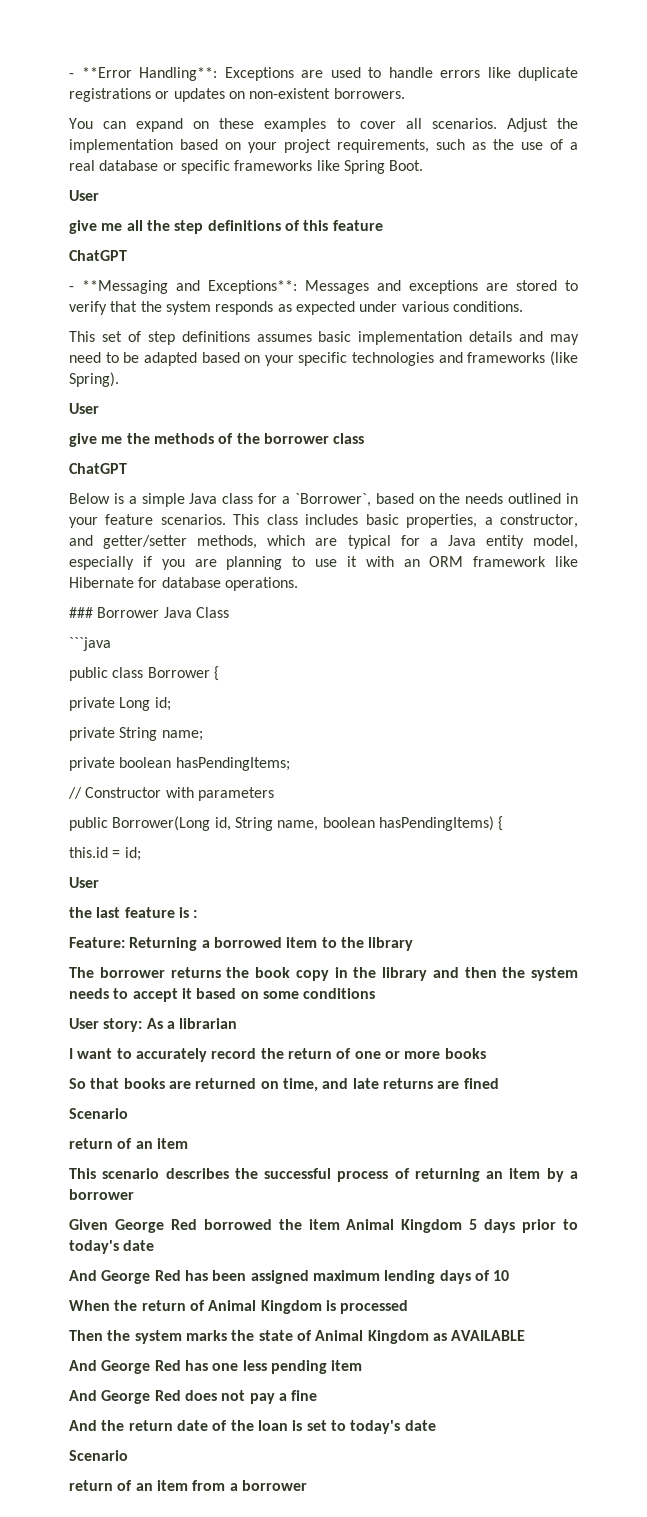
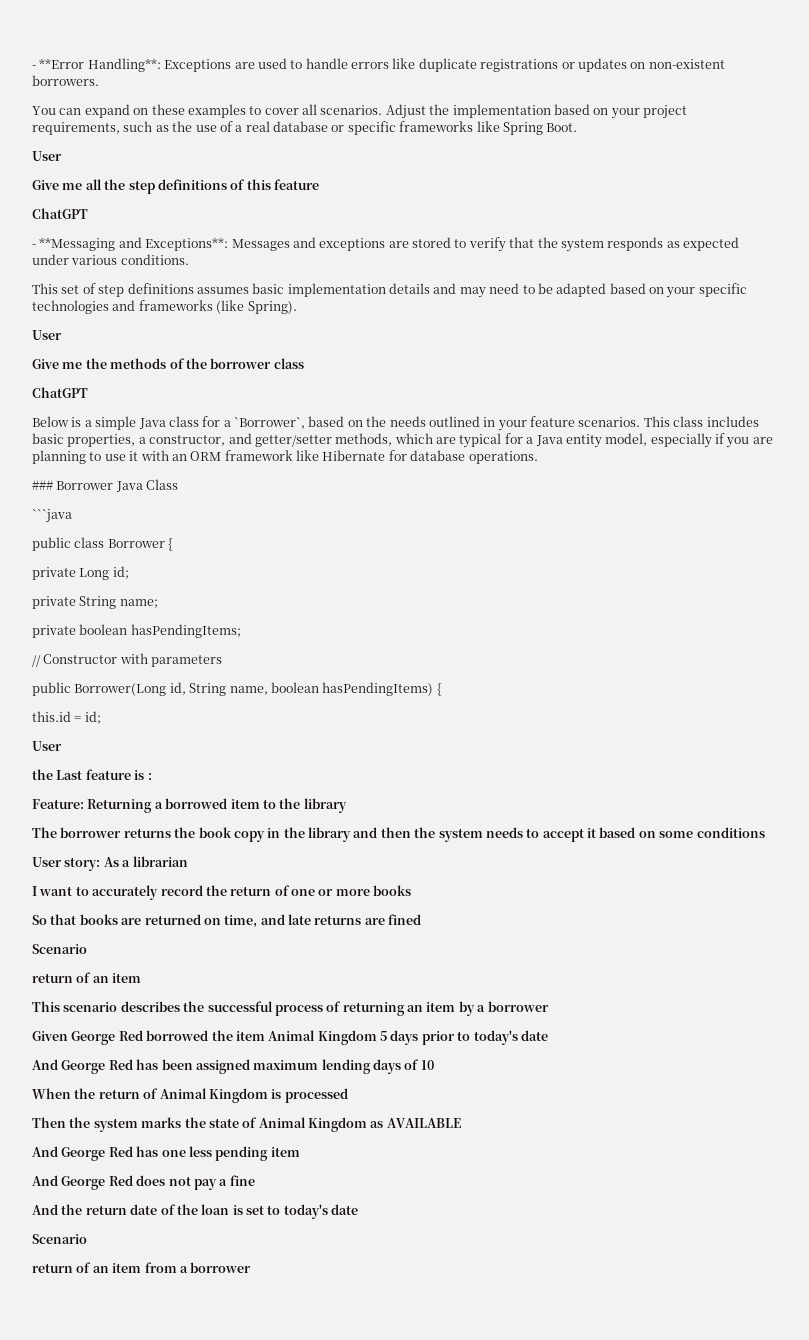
[69,220,97,234] give -> [32,180,59,190] Give
[69,433,97,447] give -> [32,359,59,369] Give
[96,907,121,918] last -> [56,770,83,780] Last

